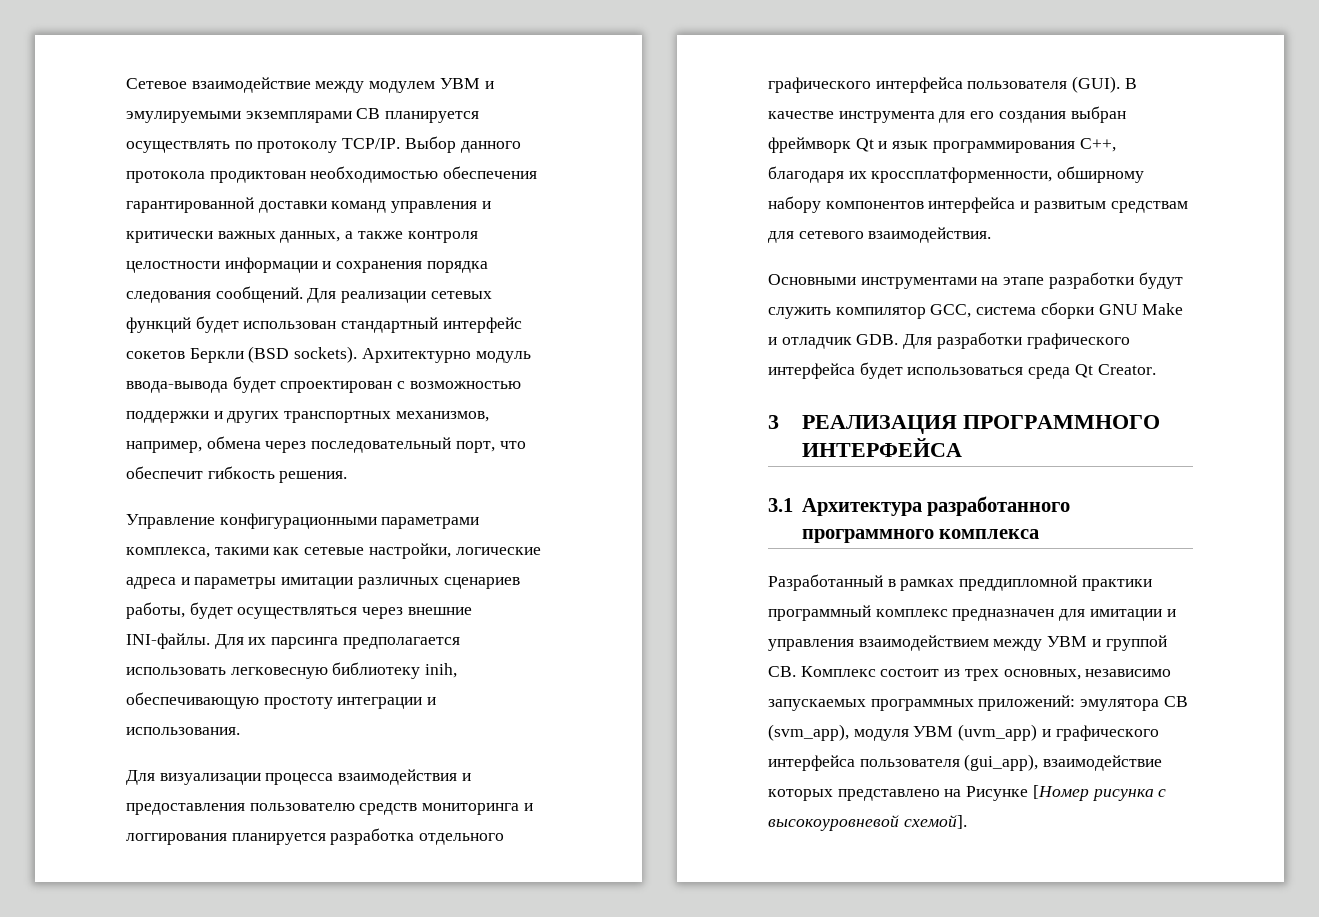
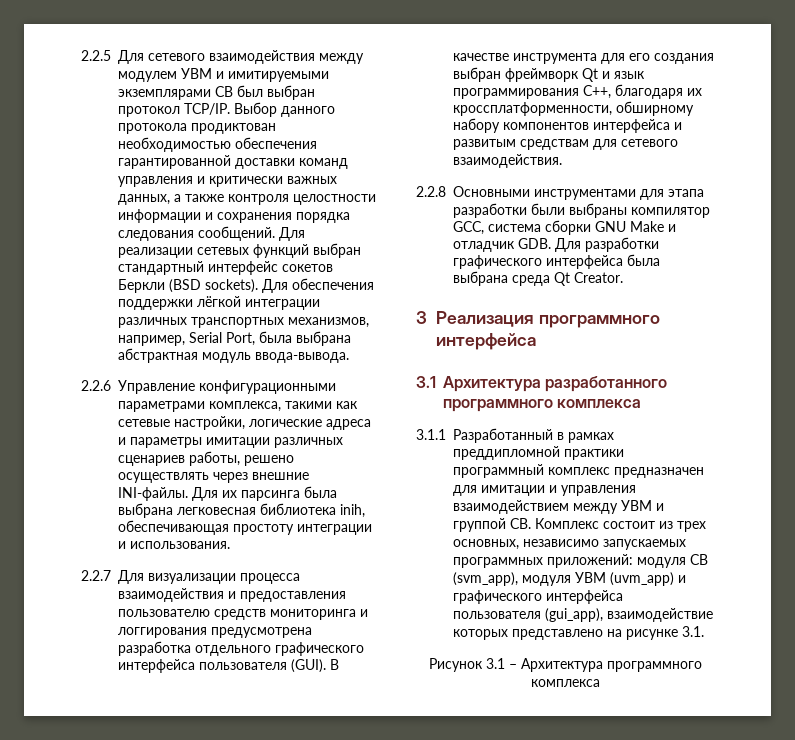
[126,77,311,93] Сетевое взаимодействие -> [81,50,315,64] 2.2.5 Для сетевого взаимодействия
[126,111,241,123] эмулируемыми -> [228,71,329,82] имитируемыми
[385,111,480,123] [126,141,338,153] планируется осуществлять по протоколу -> [237,85,315,100] [118,106,180,117] был выбран протокол
[195,316,337,333] будет использован -> [313,243,361,258] выбран
[361,348,531,363] [126,376,521,393] [126,411,489,423] [126,436,526,453] [126,466,348,483] Архитектурно модуль ввода-вывода будет спроектирован с возможностью поддержки и других транспортных механизмов, например, обмена через последовательный порт, что обеспечит гибкость решения. // -> [262,278,374,293] [118,296,320,310] [118,317,369,328] [118,331,351,346] [118,348,349,363] [81,380,111,391] Для обеспечения поддержки лёгкой интеграции различных транспортных механизмов, например, Serial Port, была выбрана абстрактная модуль ввода-вывода. // 2.2.6
[189,602,358,619] будет осуществляться -> [244,455,294,466] [118,472,209,483] решено осуществлять
[342,637,460,649] [126,662,458,679] [126,692,259,709] предполагается использовать легковесную библиотеку inih, обеспечивающую -> [304,486,337,498] [118,503,365,518] [118,520,229,535] была выбрана легковесная библиотека inih, обеспечивающая
(240, 731) none -> [81,570,111,581] 2.2.7
[231,833,326,845] планируется -> [211,627,312,638] предусмотрена
(992, 235) none -> [416,186,446,197] 2.2.8
[981,272,1183,289] [768,307,831,319] на этапе разработки будут служить -> [640,189,704,200] [453,203,627,218] для этапа разработки были выбраны
[859,362,1024,379] будет использоваться -> [627,254,660,266] [453,271,508,286] была выбрана
[801,415,1160,434] [801,438,962,457] РЕАЛИЗАЦИЯ ПРОГРАММНОГО ИНТЕРФЕЙСА -> [436,311,661,328] [436,333,537,350] Реализация программного интерфейса
(1040, 534) none -> [416,429,446,440] 3.1.1
[1080,699,1160,711] эмулятора -> [637,557,686,568] модуля
[966,785,1167,801] [768,815,967,831] Рисунке [Номер рисунка с высокоуровневой схемой]. -> [626,626,704,640] [428,658,702,672] [530,679,600,687] рисунке 3.1. // Рисунок 3.1 – Архитектура программного комплекса

